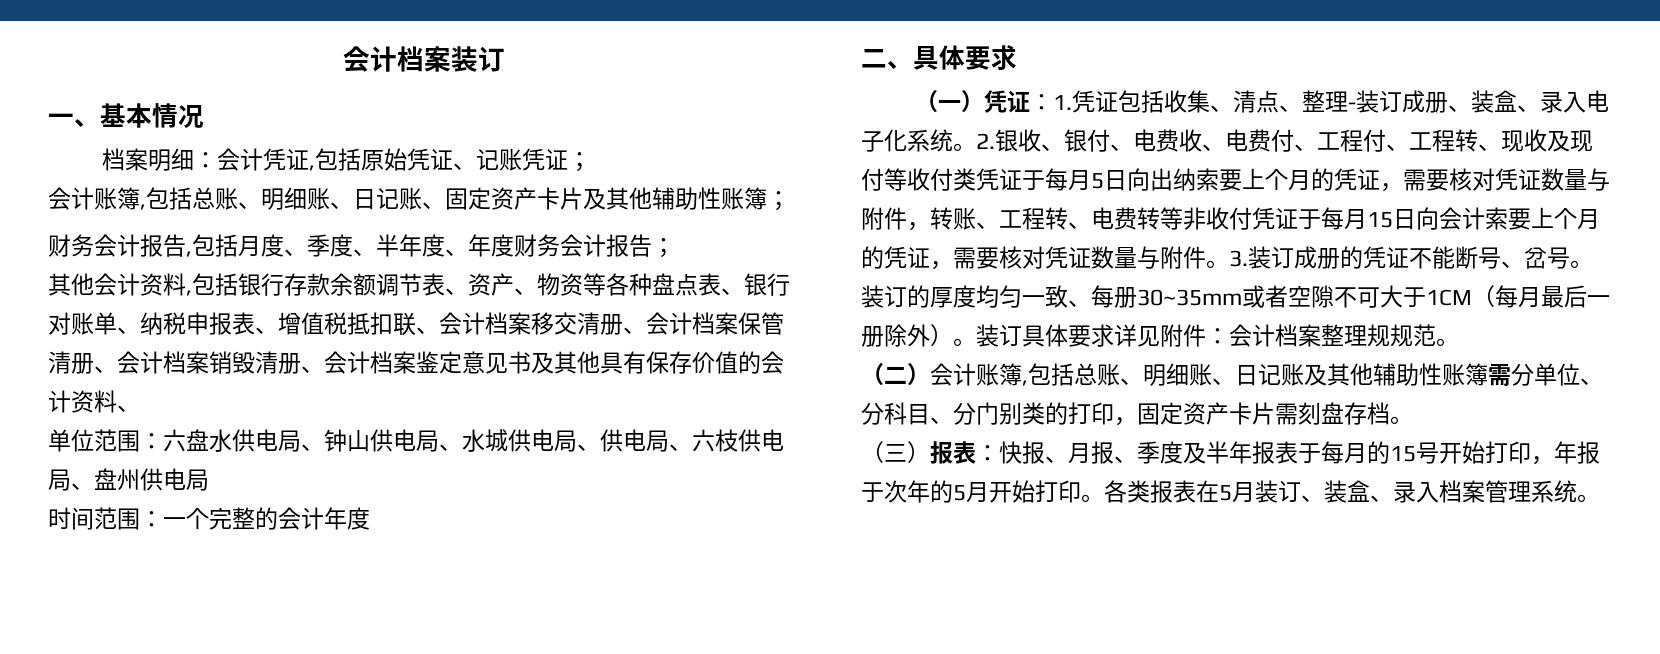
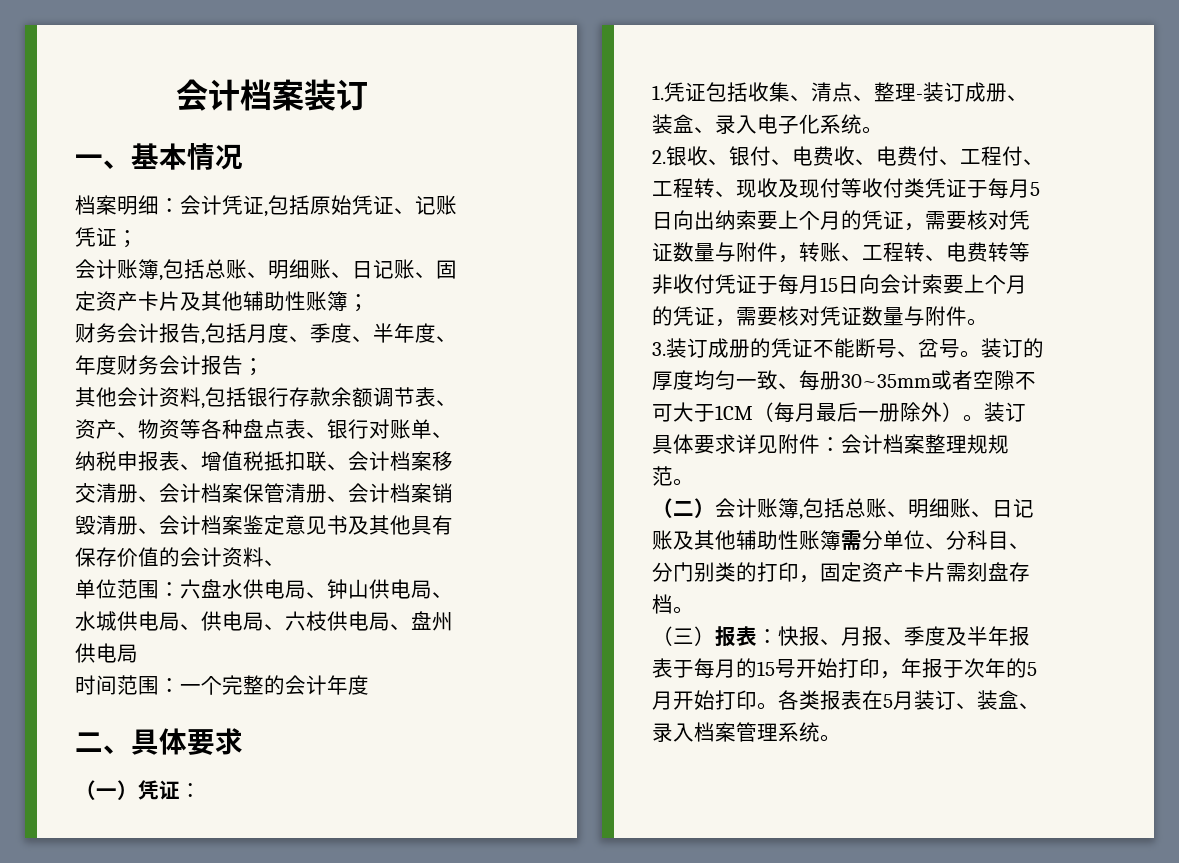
(1054, 102) none -> (201, 790) //
(976, 147) none -> (883, 130) //
(1229, 264) none -> (988, 322) //

